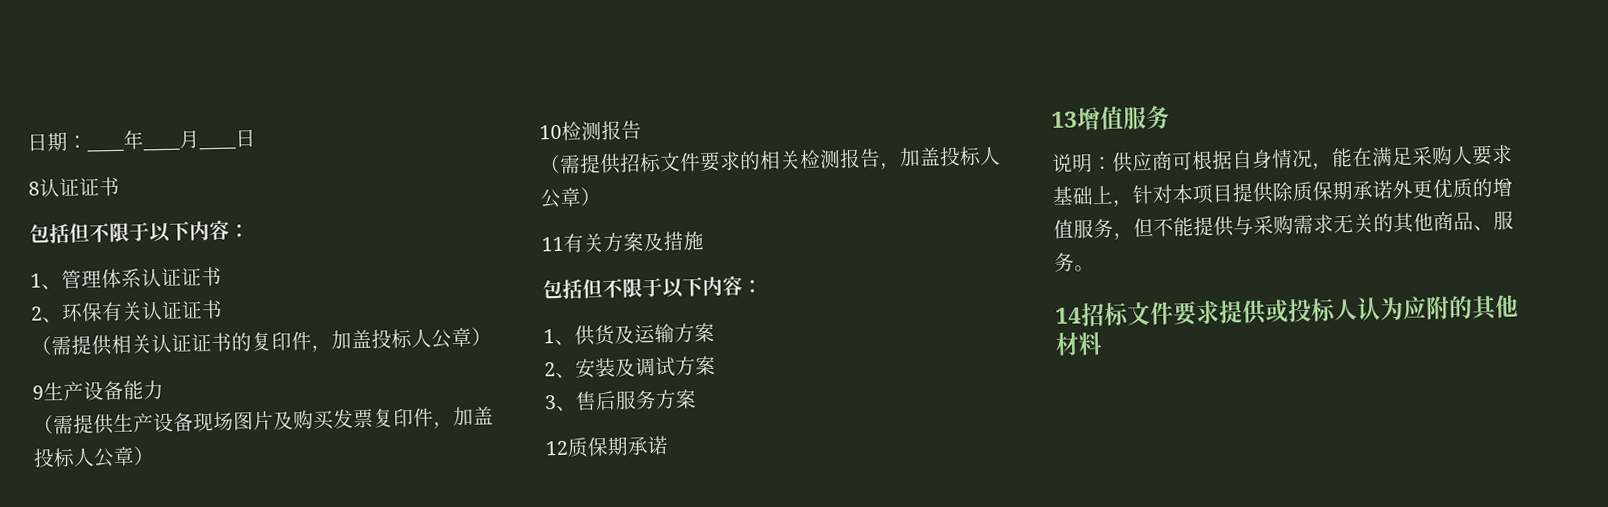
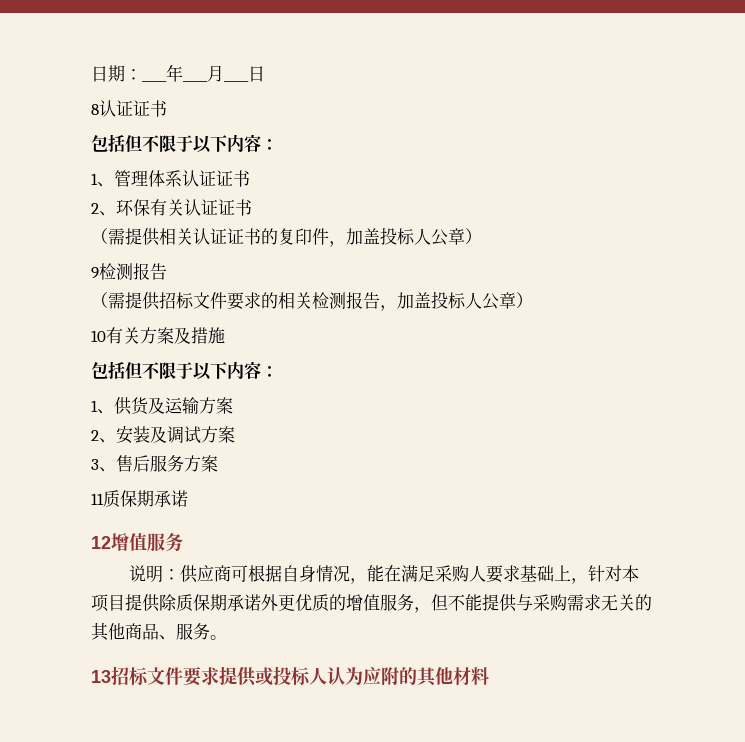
[43,379,164,402] [33,406,494,435] [33,446,155,468] [539,124,562,140] 生产设备能力 // （需提供生产设备现场图片及购买发票复印件，加盖投标人公章） // 10 -> (99, 273) none
[541,236,564,252] 11 -> [91,330,106,342] 10
[545,440,569,456] 12 -> [91,493,104,505] 11
[1051,111,1078,128] 13 -> [91,536,111,549] 12
[1055,307,1082,324] 14 -> [91,670,111,683] 13

